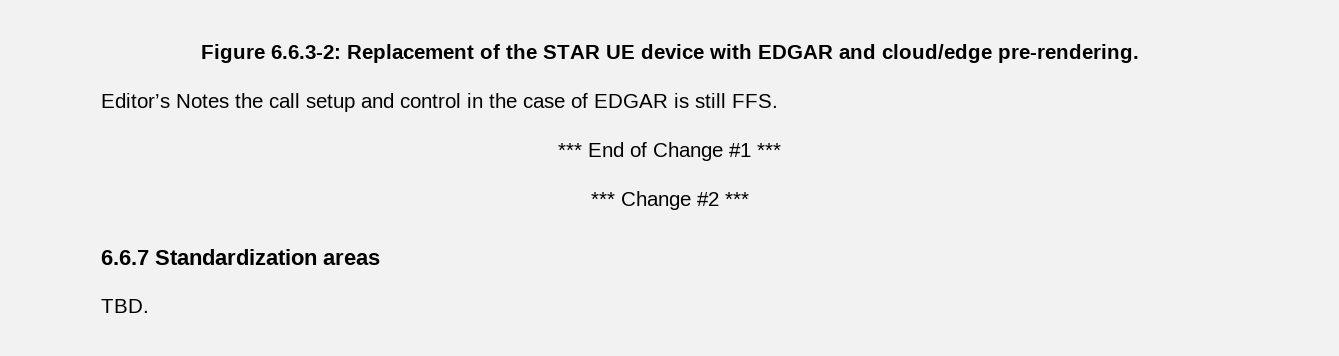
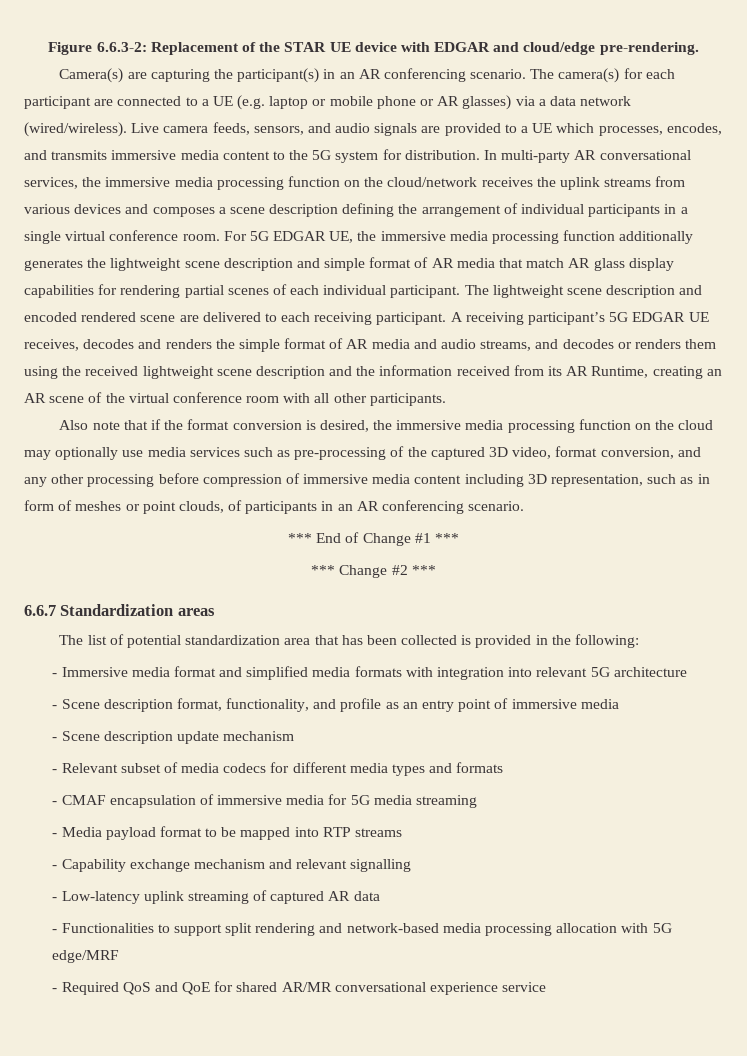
[101,93,778,112] Editor’s Notes the call setup and control in the case of EDGAR is still FFS. -> [59,68,675,83] [24,95,632,110] [24,122,722,137] [24,149,691,163] [24,176,686,190] [24,203,688,217] [24,230,694,244] [24,257,674,271] [24,284,703,298] [24,312,709,325] [24,338,717,352] [24,365,722,379] [24,392,446,406] [59,419,714,433] [24,446,701,460] [24,473,710,487] [24,500,525,514] Camera(s) are capturing the participant(s) in an AR conferencing scenario. The camera(s) for each participant are connected to a UE (e.g. laptop or mobile phone or AR glasses) via a data network (wired/wireless). Live camera feeds, sensors, and audio signals are provided to a UE which processes, encodes, and transmits immersive media content to the 5G system for distribution. In multi-party AR conversational services, the immersive media processing function on the cloud/network receives the uplink streams from various devices and composes a scene description defining the arrangement of individual participants in a single virtual conference room. For 5G EDGAR UE, the immersive media processing function additionally generates the lightweight scene description and simple format of AR media that match AR glass display capabilities for rendering partial scenes of each individual participant. The lightweight scene description and encoded rendered scene are delivered to each receiving participant. A receiving participant’s 5G EDGAR UE receives, decodes and renders the simple format of AR media and audio streams, and decodes or renders them using the received lightweight scene description and the information received from its AR Runtime, creating an AR scene of the virtual conference room with all other participants. // Also note that if the format conversion is desired, the immersive media processing function on the cloud may optionally use media services such as pre-processing of the captured 3D video, format conversion, and any other processing before compression of immersive media content including 3D representation, such as in form of meshes or point clouds, of participants in an AR conferencing scenario.
[101,299,149,313] TBD. -> [59,634,640,648] [52,666,687,680] [52,698,619,712] [52,731,295,744] [52,762,504,776] [52,794,477,808] [52,826,402,840] [52,859,412,872] [52,890,380,904] [52,923,672,936] [52,950,120,963] [52,981,547,995] The list of potential standardization area that has been collected is provided in the following: // - Immersive media format and simplified media formats with integration into relevant 5G architecture // - Scene description format, functionality, and profile as an entry point of immersive media // - Scene description update mechanism // - Relevant subset of media codecs for different media types and formats // - CMAF encapsulation of immersive media for 5G media streaming // - Media payload format to be mapped into RTP streams // - Capability exchange mechanism and relevant signalling // - Low-latency uplink streaming of captured AR data // - Functionalities to support split rendering and network-based media processing allocation with 5G edge/MRF // - Required QoS and QoE for shared AR/MR conversational experience service

